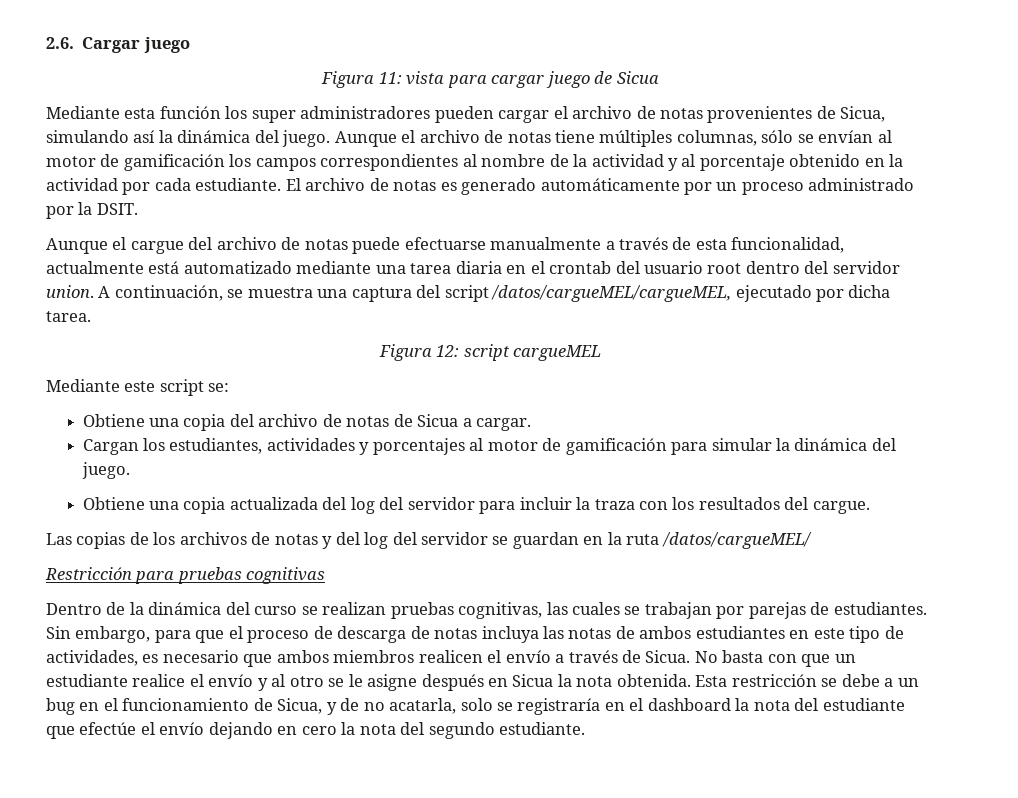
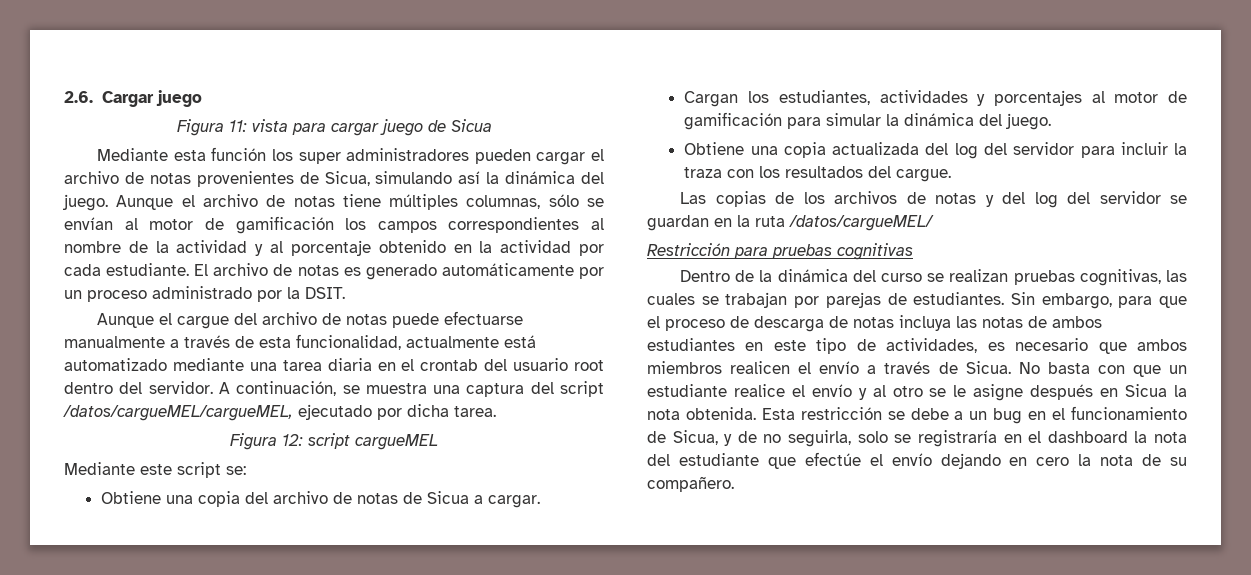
[832,261,900,274] [46,285,94,298] servidor union. -> [148,381,213,394] servidor.
[389,698,457,714] acatarla, -> [788,430,852,447] seguirla,
[400,722,586,739] del segundo estudiante. -> [1142,454,1187,466] [647,476,734,492] de su compañero.

